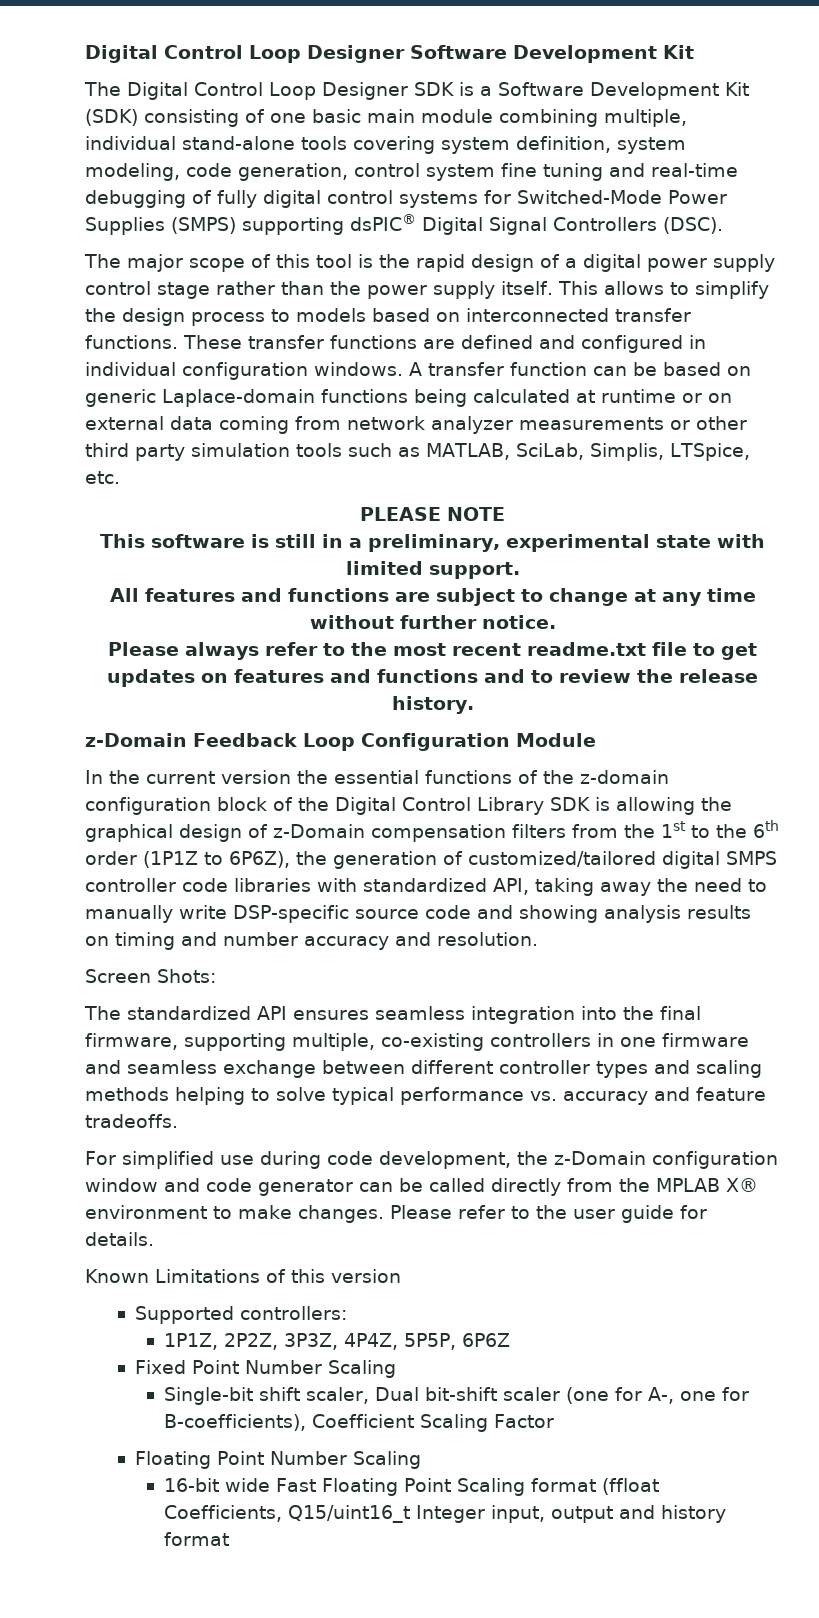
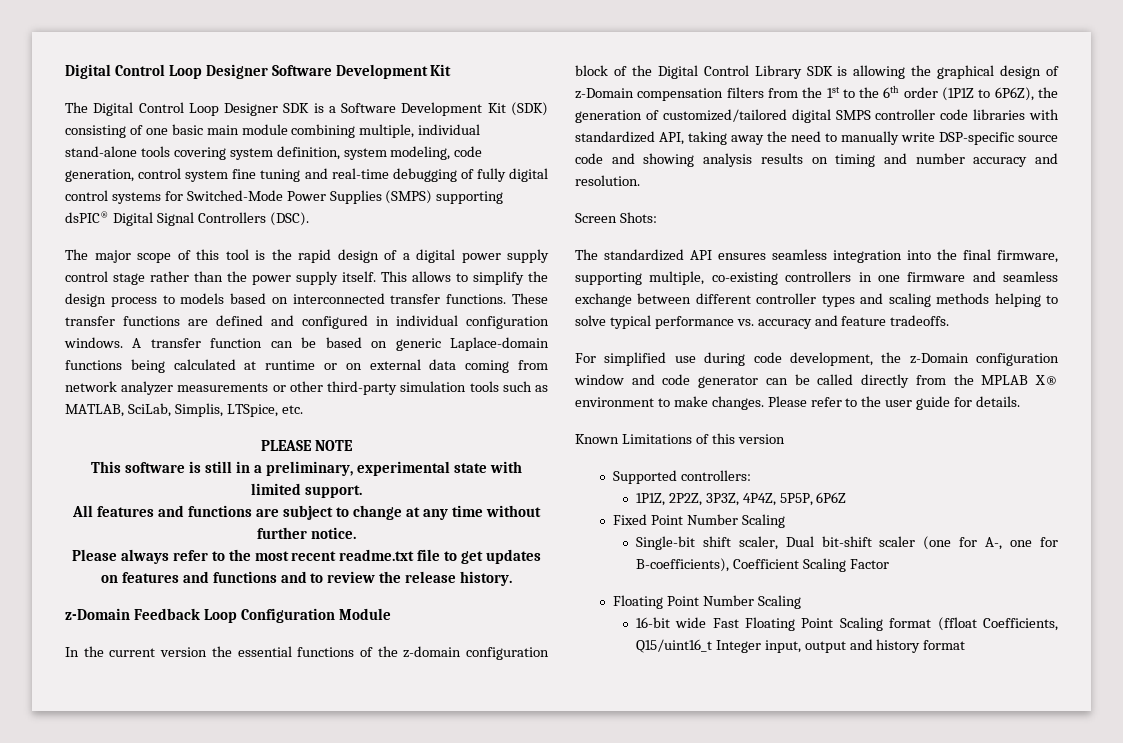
[85,443,185,461] third party -> [327,381,398,395] third-party

